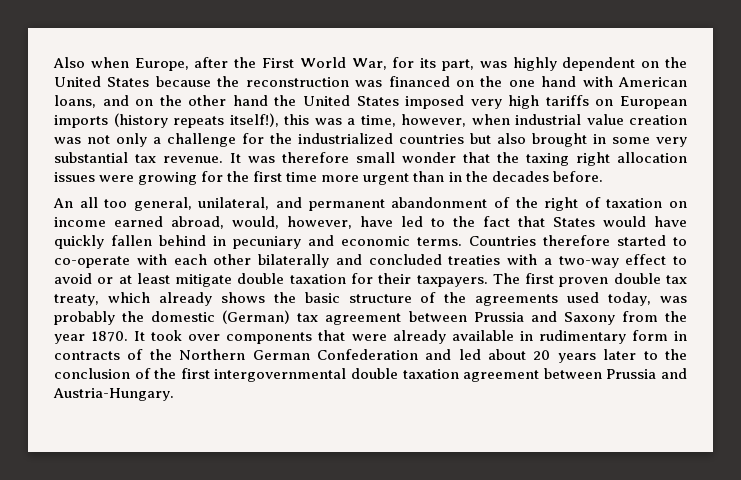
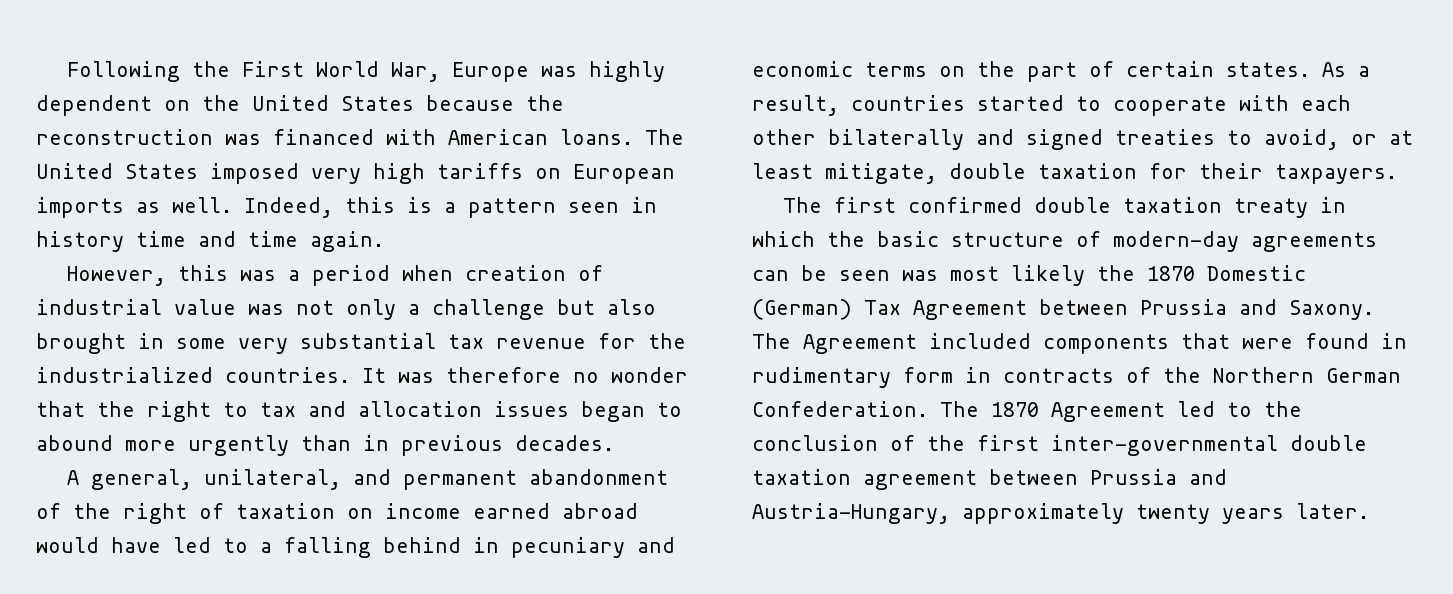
[53,57,229,71] Also when Europe, after -> [67,61,181,82] Following
[392,57,475,71] for its part, -> [452,62,530,82] Europe
[455,76,687,87] [54,95,297,108] on the one hand with American loans, and on the other hand the -> [386,129,684,145] with American loans. The
[113,113,510,128] (history repeats itself!), this was a time, however, when -> [136,197,657,218] [36,231,384,252] [67,265,604,286] as well. Indeed, this is a pattern seen in history time and time again. // However, this was a period when creation of
[629,115,687,125] creation -> (236, 307) none
[242,133,464,144] for the industrialized countries -> (545, 309) none
[163,156,223,163] revenue. -> [496,333,686,349] [36,367,350,383] revenue for the industrialized countries.
[356,152,395,163] small -> [573,372,599,383] no
[526,152,687,166] [54,171,603,185] [53,197,128,208] taxing right allocation issues were growing for the first time more urgent than in the decades before. // An all too -> [147,401,682,422] [36,435,614,456] [67,470,80,485] right to tax and allocation issues began to abound more urgently than in previous decades. // A
[171,216,687,229] [54,235,152,249] abroad, would, however, have led to the fact that States would have quickly fallen -> [562,503,638,519] [36,537,371,558] abroad would have led to a falling
[417,235,610,246] terms. Countries therefore -> [865,61,1370,82] [752,95,965,116] terms on the part of certain states. As a result, countries
[54,256,130,268] co-operate -> [1113,96,1227,116] cooperate
[368,254,687,268] [54,273,92,284] concluded treaties with a two-way effect to avoid -> [1026,129,1339,150] signed treaties to avoid,
[175,274,233,287] mitigate -> [825,163,937,184] mitigate,
(488, 281) none -> (1397, 174) //
[559,273,687,287] [54,292,687,306] [54,310,688,325] [54,330,221,344] proven double tax treaty, which already shows the basic structure of the agreements used today, was probably the domestic (German) tax agreement between Prussia and Saxony from the year 1870. It took over -> [908,197,1347,218] [752,231,1377,252] [752,265,1306,286] [752,299,1374,320] [752,333,1031,354] confirmed double taxation treaty in which the basic structure of modern-day agreements can be seen was most likely the 1870 Domestic (German) Tax Agreement between Prussia and Saxony. The Agreement included
[392,330,514,344] already available -> [1305,333,1369,349] found
[316,349,637,363] Confederation and led about 20 years later -> [752,401,1215,422] Confederation. The 1870 Agreement led
[214,368,347,382] intergovernmental -> [1051,435,1278,456] inter-governmental
[53,388,174,401] Austria-Hungary. -> [752,503,1369,524] Austria-Hungary, approximately twenty years later.

